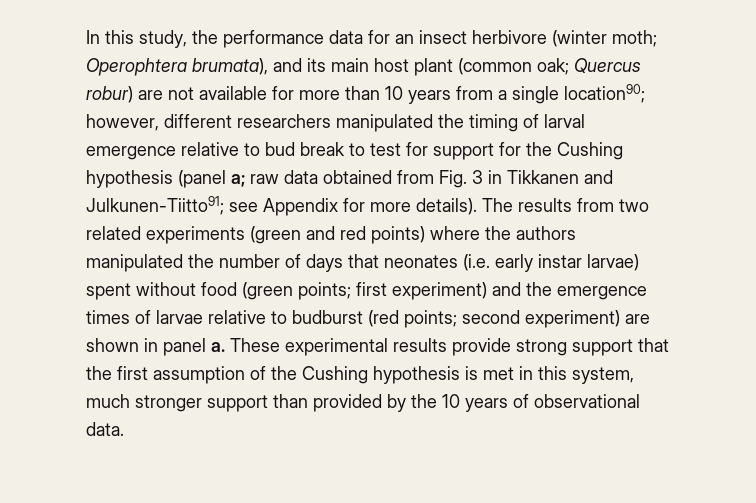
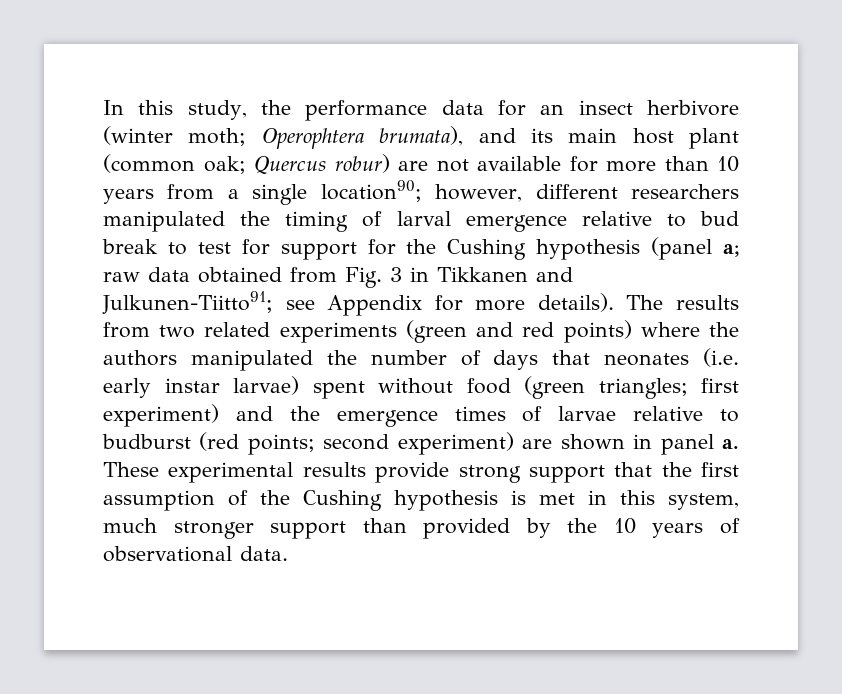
[298,282,351,300] points; -> [598,378,688,399] triangles;

